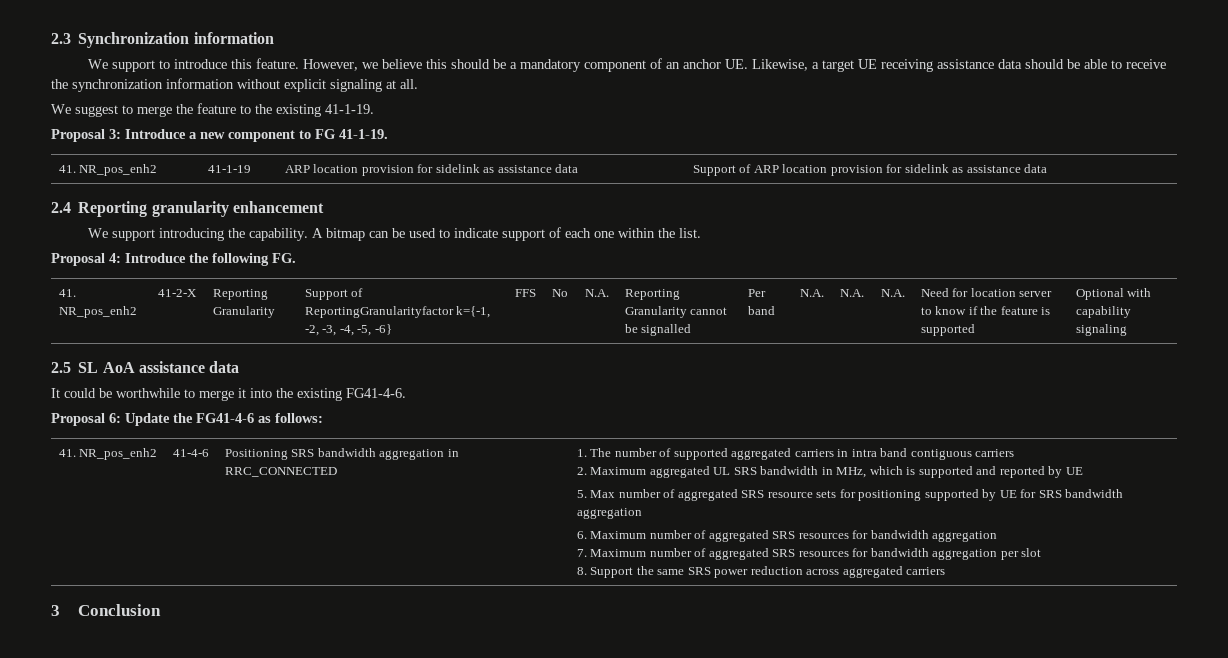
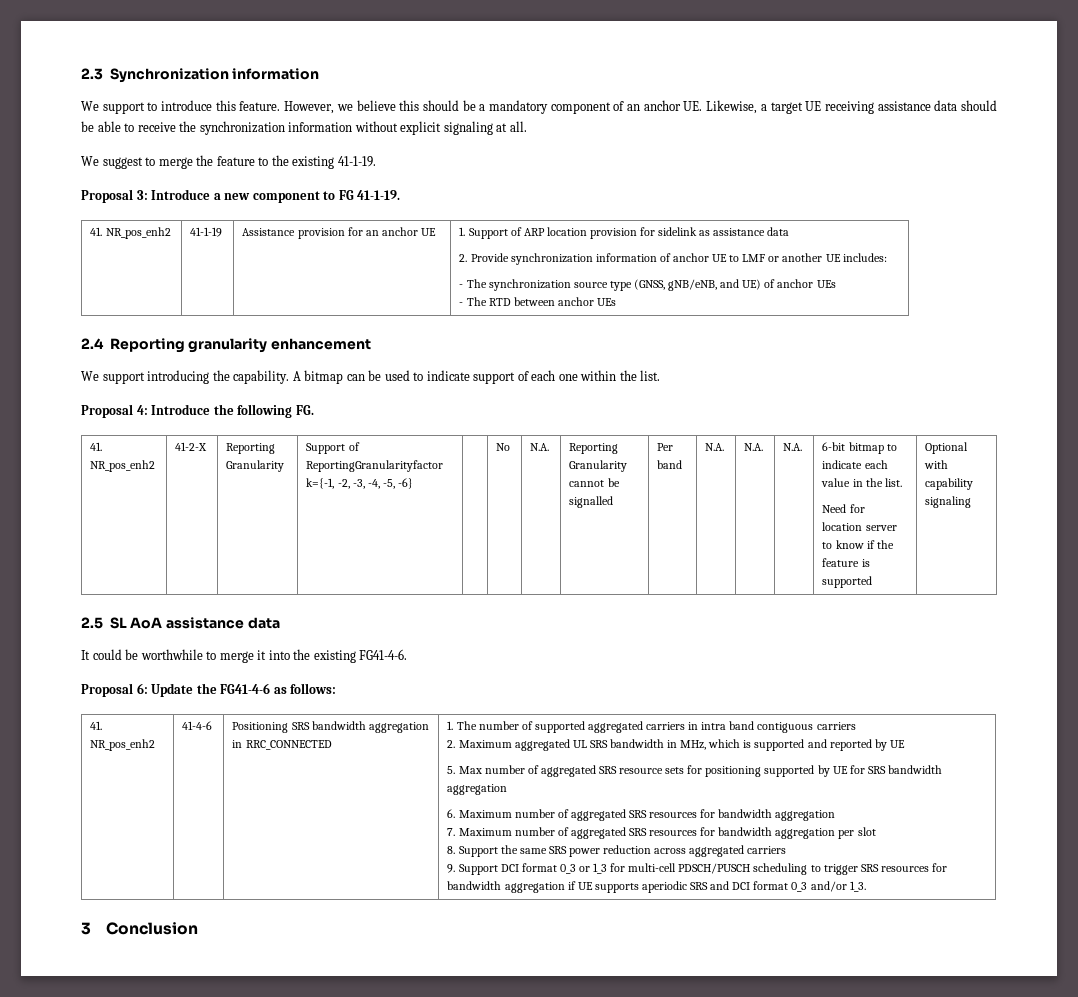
[284,164,579,176] ARP location provision for sidelink as assistance data | -> [242,227,436,239] [459,227,466,236] Assistance provision for an anchor UE | 1.
(1048, 168) none -> [459,253,887,265] [459,279,836,291] [459,297,616,306] // 2. Provide synchronization information of anchor UE to LMF or another UE includes: // - The synchronization source type (GNSS, gNB/eNB, and UE) of anchor UEs // - The RTD between anchor UEs
[514,289,536,297] FFS -> (413, 483) none
(905, 293) none -> [822,442,897,454] [822,460,888,469] [821,478,902,487] 6-bit bitmap to indicate each value in the list. //
(946, 571) none -> [447,863,947,875] [447,881,866,893] // 9. Support DCI format 0_3 or 1_3 for multi-cell PDSCH/PUSCH scheduling to trigger SRS resources for bandwidth aggregation if UE supports aperiodic SRS and DCI format 0_3 and/or 1_3.

